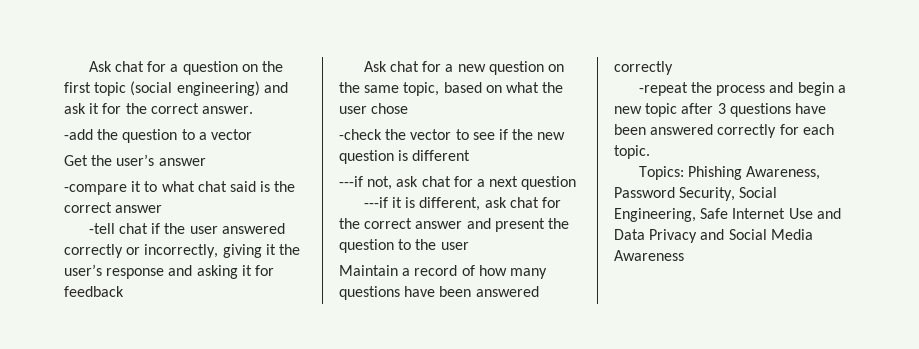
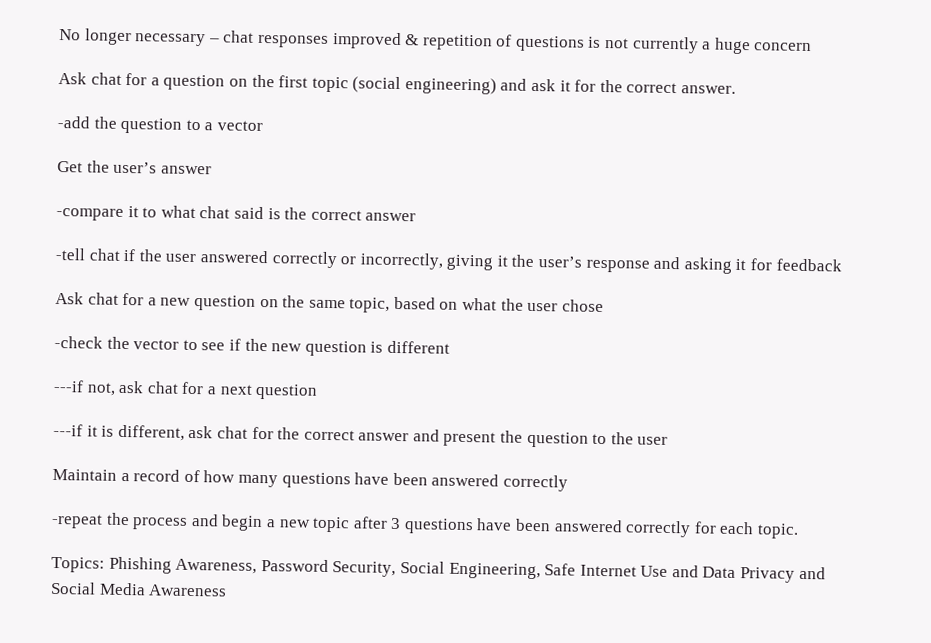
(88, 66) none -> [59,28,813,55] No longer necessary – chat responses improved & repetition of questions is not currently a huge concern //

